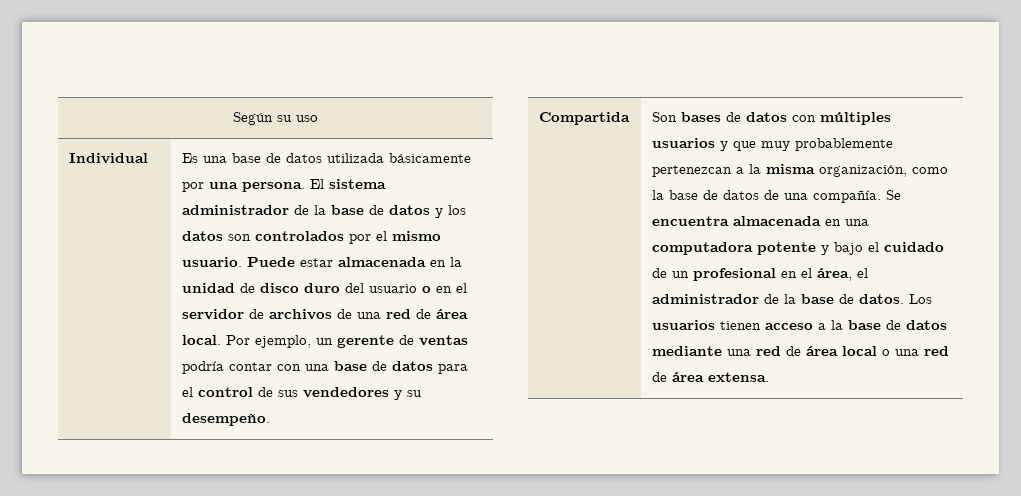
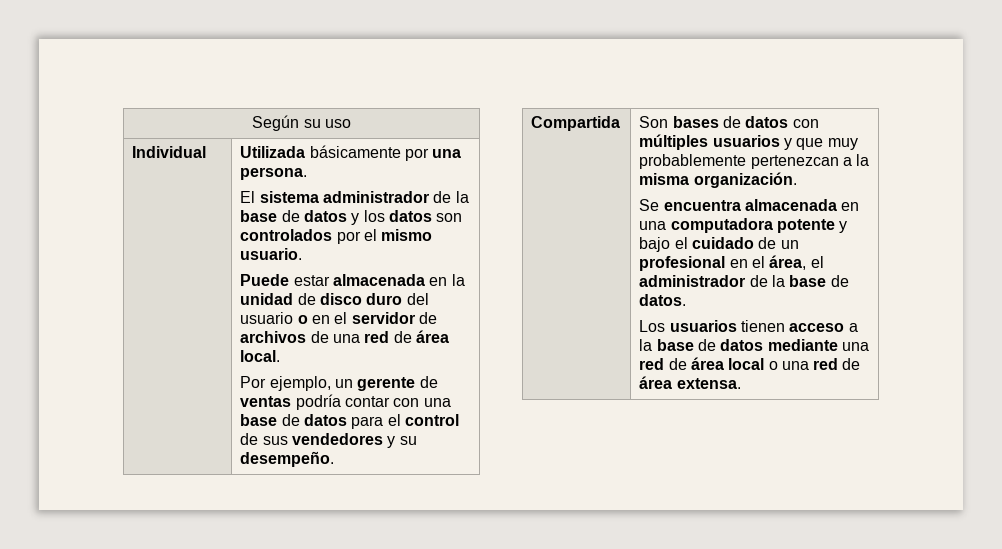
[182,153,385,163] Es una base de datos utilizada -> [240,146,306,158] Utilizada
(306, 187) none -> (308, 173) //
(243, 262) none -> (303, 254) //
(222, 340) none -> (281, 356) //
[819,165,949,177] [652,190,882,203] organización, como la base de datos de una compañía. -> [693,172,797,188] organización. //
(905, 299) none -> (687, 300) //

